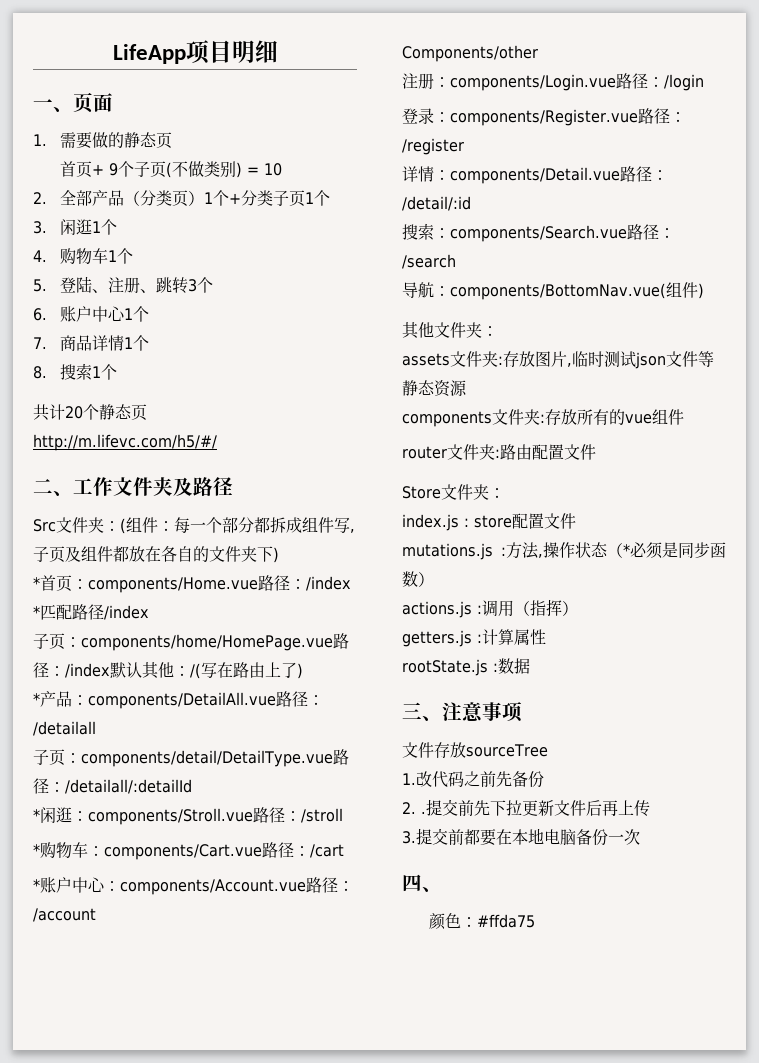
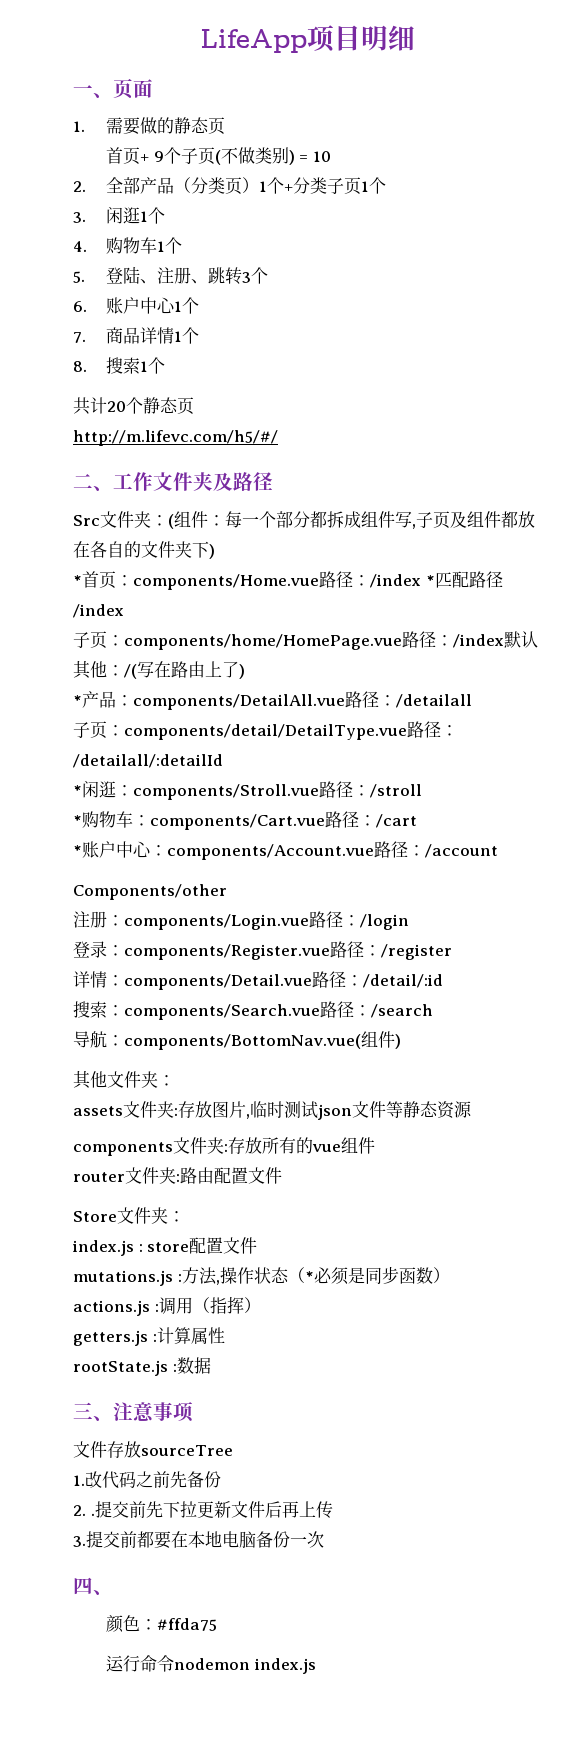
(535, 921) none -> [106,1655,316,1674] // 运行命令nodemon index.js

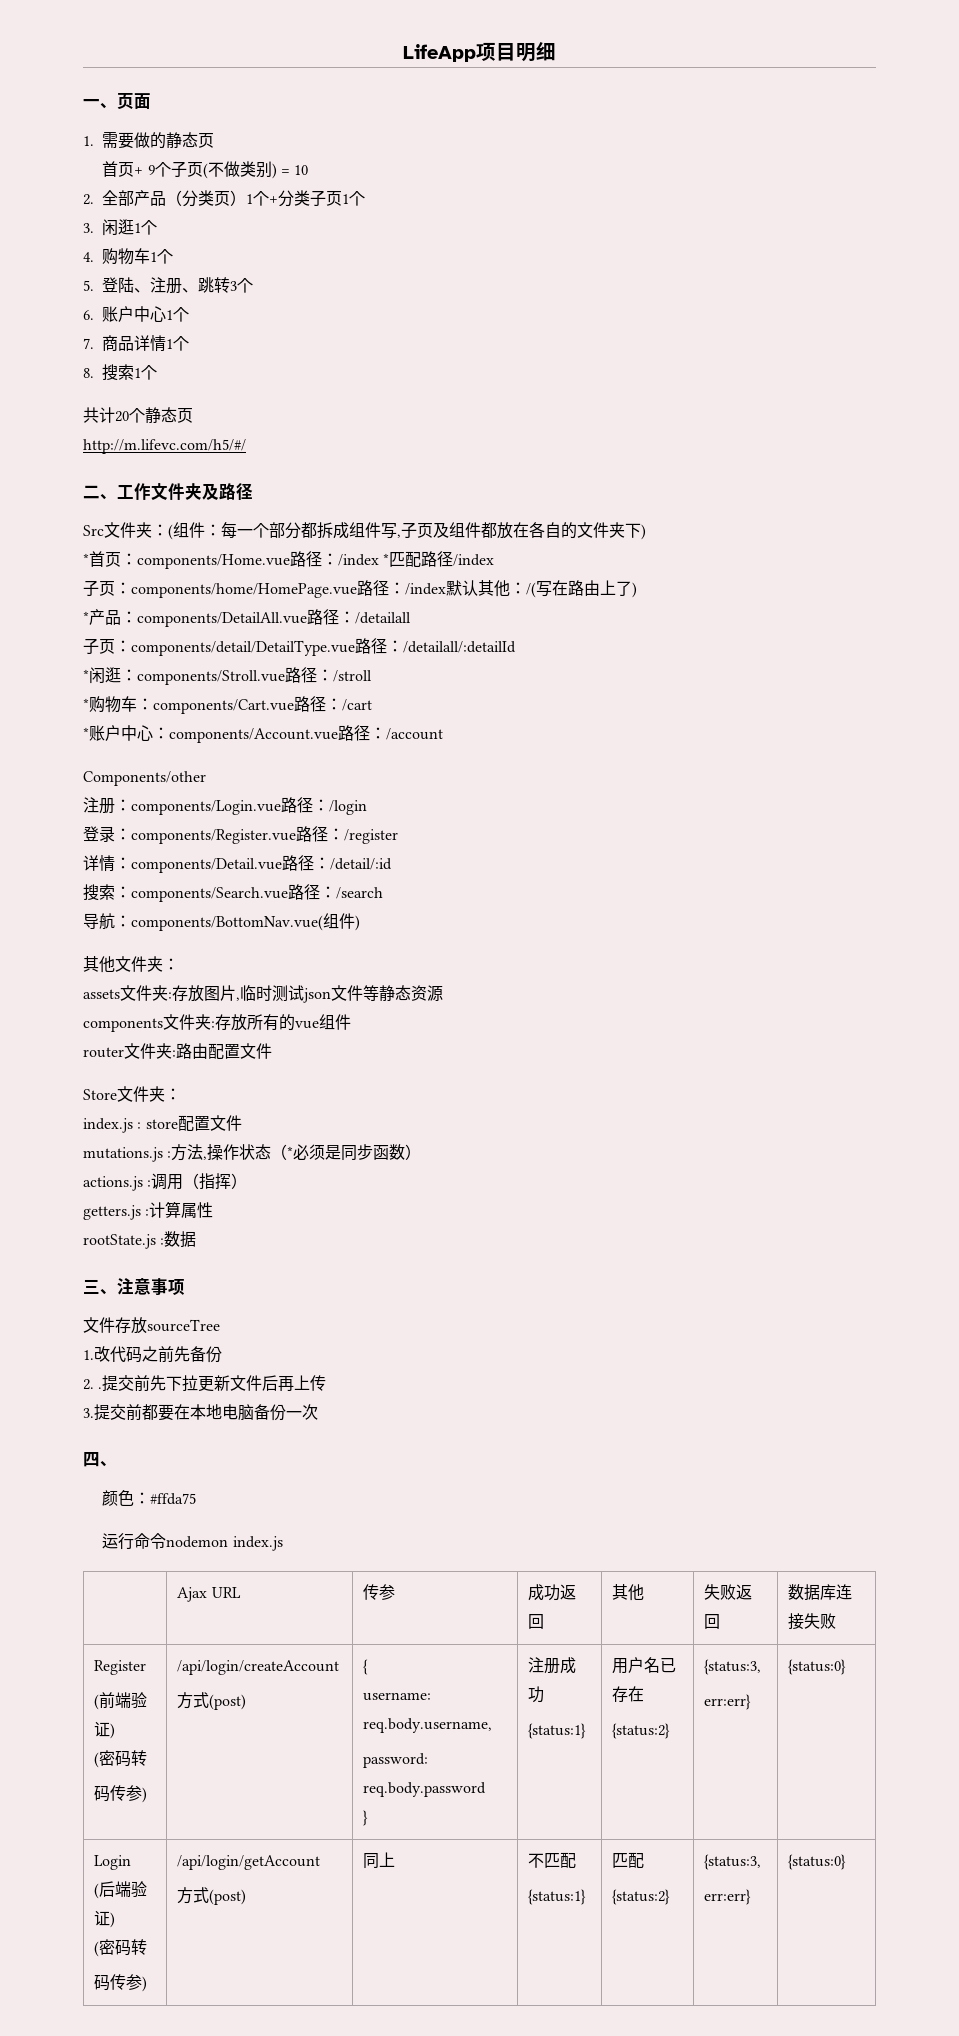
(316, 1666) none -> [177,1587,241,1602] [363,1584,396,1600] [528,1584,577,1601] [528,1614,545,1629] [612,1584,645,1601] [704,1584,753,1600] [704,1614,721,1629] [788,1584,853,1601] [788,1613,837,1630] [94,1660,147,1675] [94,1692,148,1710] [94,1721,116,1739] [94,1750,148,1768] [94,1785,148,1803] [177,1660,340,1675] [177,1692,247,1710] [363,1659,369,1675] [363,1692,432,1701] [363,1718,493,1733] [363,1753,429,1768] [363,1782,487,1797] [363,1810,369,1826] [528,1657,577,1674] [528,1686,545,1703] [528,1723,587,1739] [612,1657,677,1674] [612,1686,645,1702] [612,1723,671,1739] [704,1659,762,1675] [704,1694,752,1710] [788,1659,847,1675] [94,1855,132,1870] [94,1881,148,1899] [94,1910,116,1928] [94,1939,148,1957] [94,1974,148,1992] [177,1855,321,1870] [177,1887,247,1905] [363,1852,396,1869] [528,1852,577,1868] [528,1889,587,1905] [612,1852,645,1868] [612,1889,671,1905] [704,1854,762,1870] [704,1889,752,1905] [788,1854,847,1870] // | Ajax URL | 传参 | 成功返回 | 其他 | 失败返回 | 数据库连接失败 // Register // (前端验证) // (密码转 // 码传参) | /api/login/createAccount // 方式(post) | { // username: req.body.username, // password: req.body.password // } | 注册成功 // {status:1} | 用户名已存在 // {status:2} | {status:3, // err:err} | {status:0} // Login // (后端验证) // (密码转 // 码传参) | /api/login/getAccount // 方式(post) | 同上 | 不匹配 // {status:1} | 匹配 // {status:2} | {status:3, // err:err} | {status:0}

